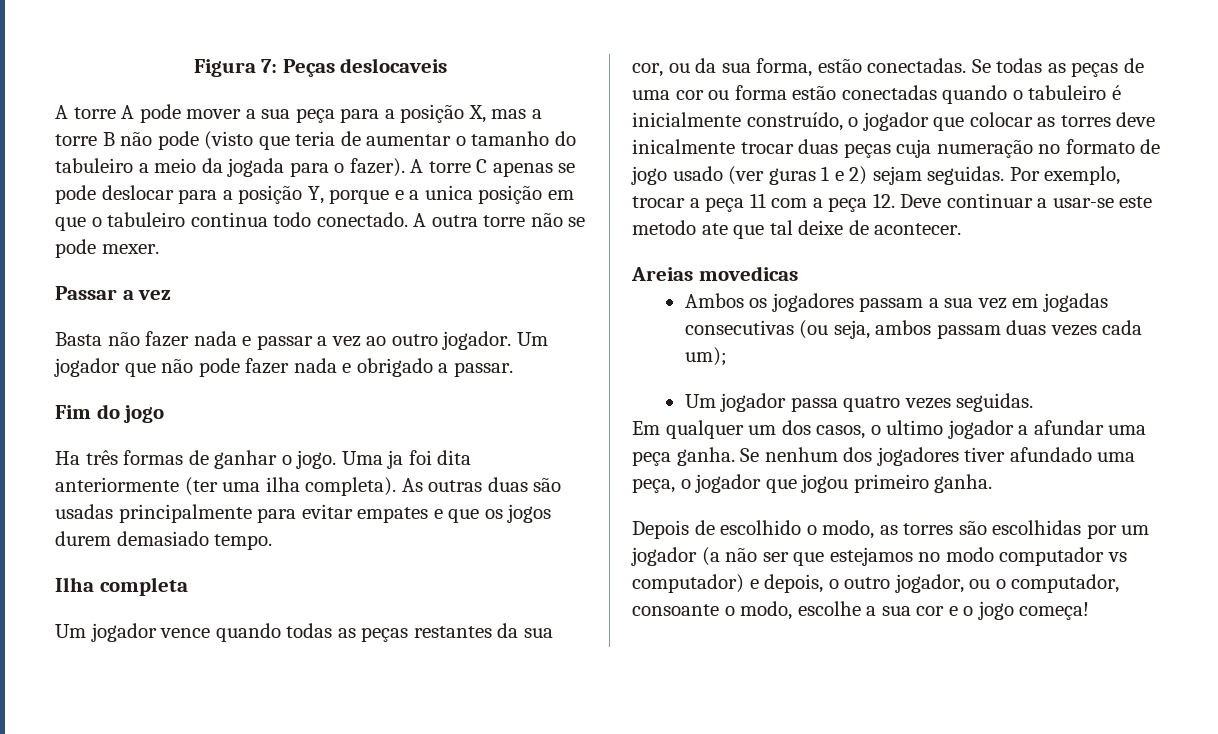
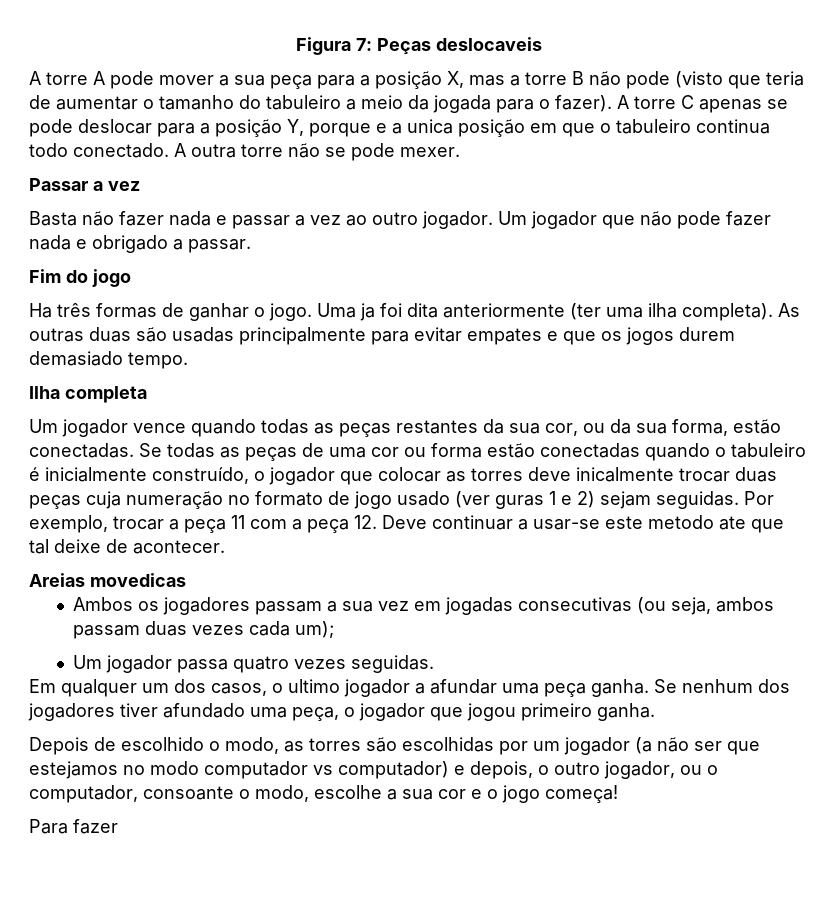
(1090, 611) none -> [29,819,118,834] // Para fazer

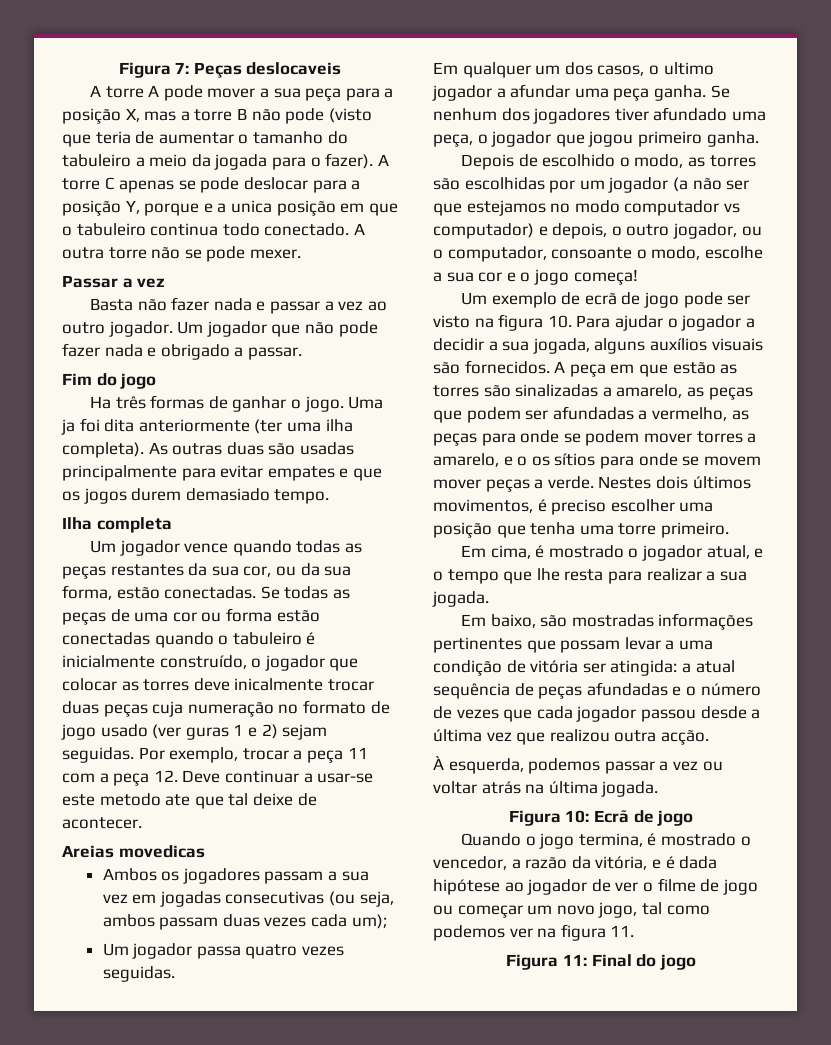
[29,819,118,834] Para fazer -> [460,292,751,308] [433,314,755,331] [433,338,763,354] [433,360,738,377] [433,384,753,400] [433,406,749,423] [433,430,757,446] [433,453,761,469] [433,476,751,492] [433,499,714,515] [433,522,729,538] [460,545,764,561] [433,568,747,584] [432,591,489,607] [460,613,754,630] [433,637,713,653] [433,660,735,676] [433,682,761,699] [433,706,761,722] [433,729,709,745] [433,756,723,774] [433,781,659,797] [508,810,694,826] [460,833,751,849] [433,856,718,870] [433,878,758,895] [433,902,710,918] [433,924,635,941] [506,954,696,970] Um exemplo de ecrã de jogo pode ser visto na figura 10. Para ajudar o jogador a decidir a sua jogada, alguns auxílios visuais são fornecidos. A peça em que estão as torres são sinalizadas a amarelo, as peças que podem ser afundadas a vermelho, as peças para onde se podem mover torres a amarelo, e o os sítios para onde se movem mover peças a verde. Nestes dois últimos movimentos, é preciso escolher uma posição que tenha uma torre primeiro. // Em cima, é mostrado o jogador atual, e o tempo que lhe resta para realizar a sua jogada. // Em baixo, são mostradas informações pertinentes que possam levar a uma condição de vitória ser atingida: a atual sequência de peças afundadas e o número de vezes que cada jogador passou desde a última vez que realizou outra acção. // À esquerda, podemos passar a vez ou voltar atrás na última jogada. // Figura 10: Ecrã de jogo // Quando o jogo termina, é mostrado o vencedor, a razão da vitória, e é dada hipótese ao jogador de ver o filme de jogo ou começar um novo jogo, tal como podemos ver na figura 11. // Figura 11: Final do jogo

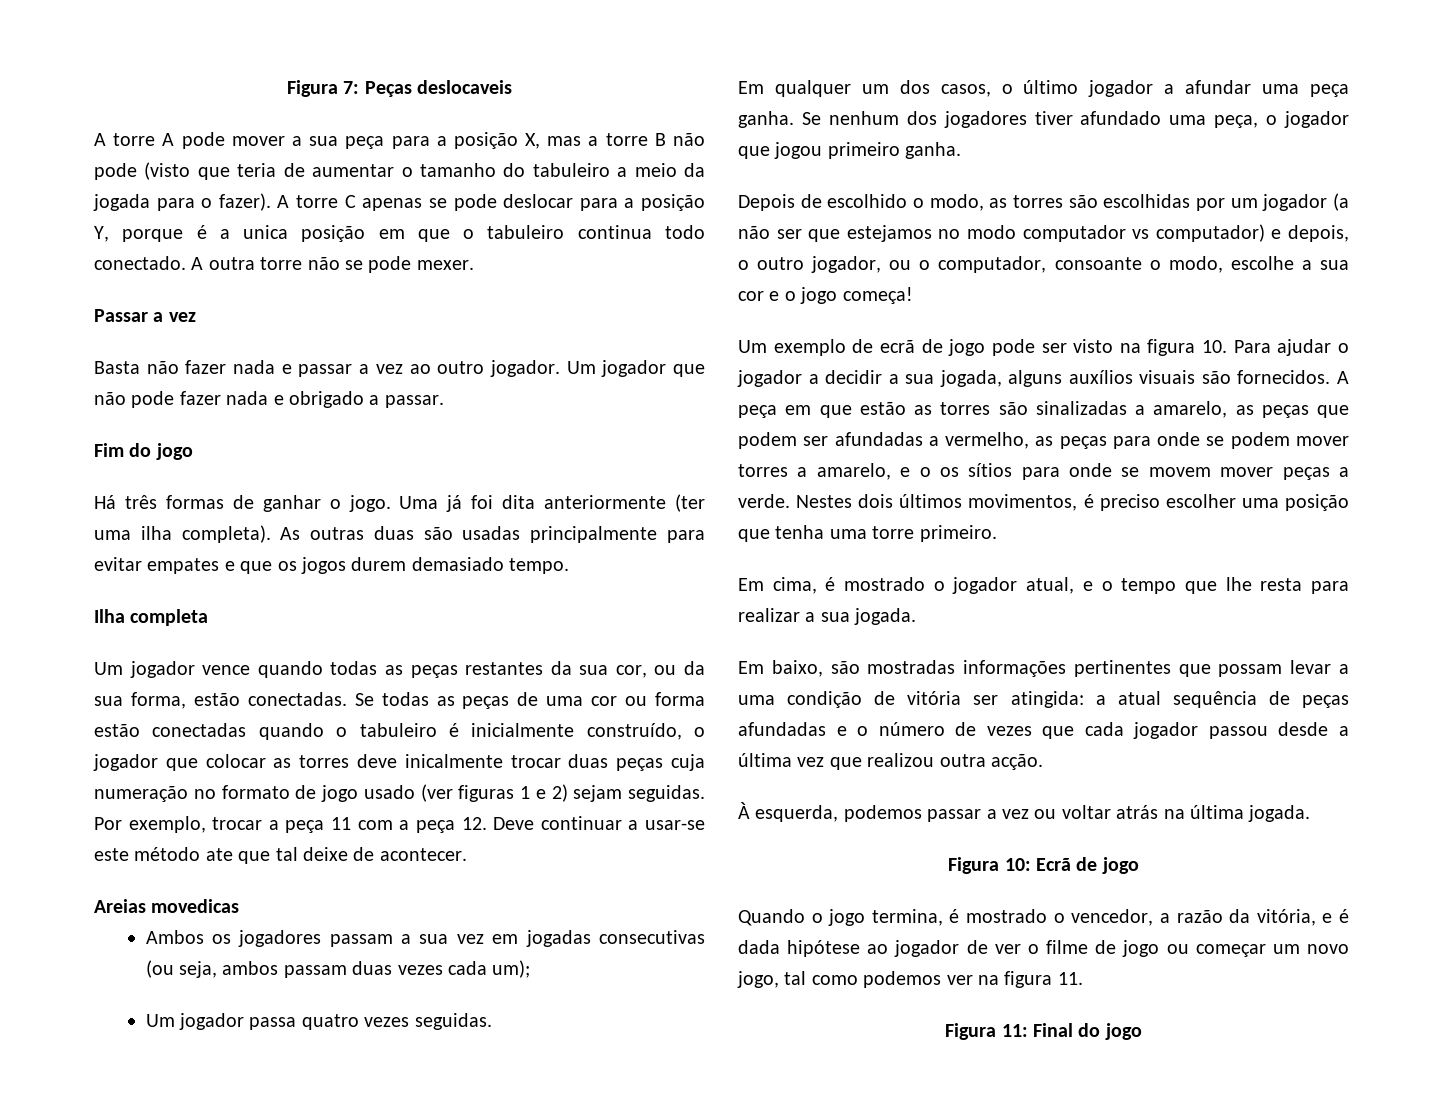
[203,203,213,213] e -> [196,225,207,239] é
[89,396,111,409] Ha -> [94,495,116,509] Há
[61,419,75,435] ja -> [446,495,463,512] já
[185,727,229,740] guras -> [458,785,515,802] figuras
[99,793,161,806] metodo -> [134,847,201,861] método
[663,62,714,75] ultimo -> [1023,80,1079,94] último

